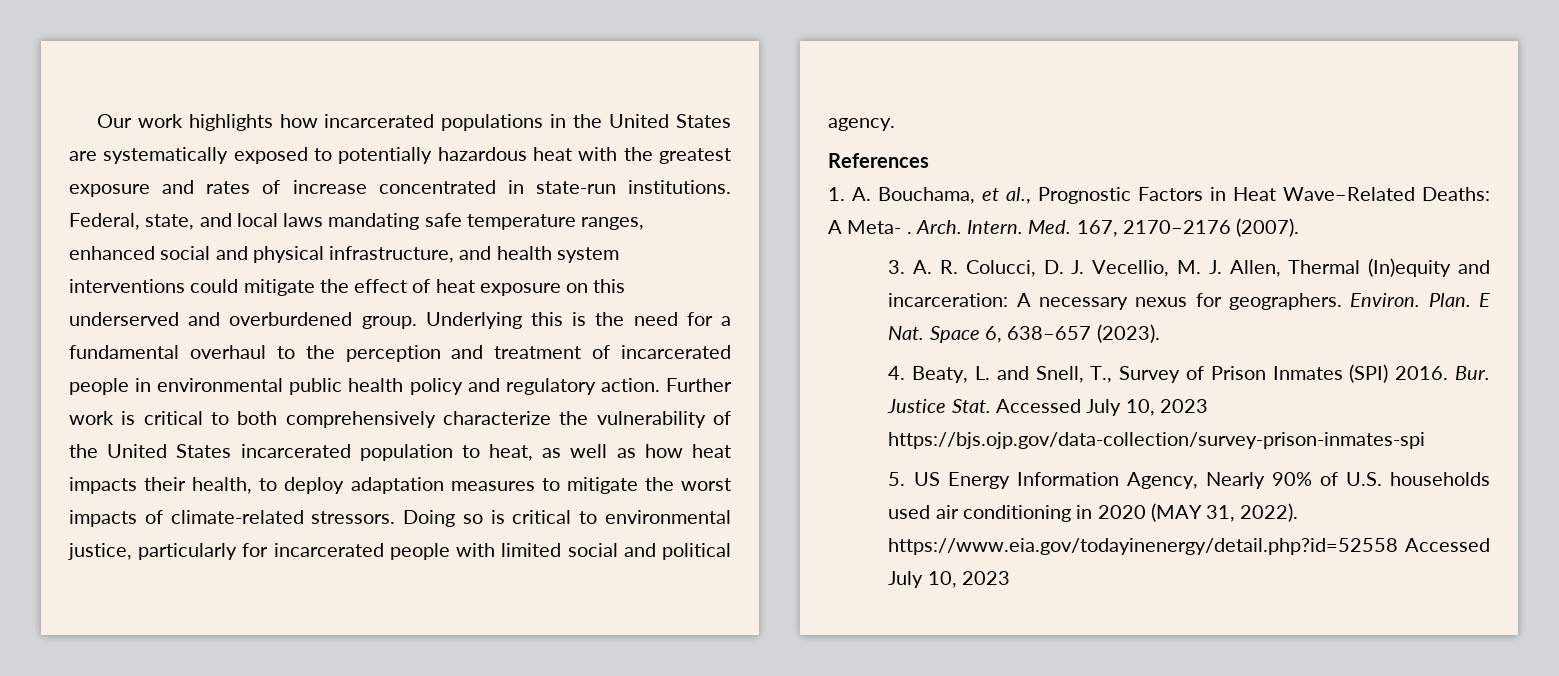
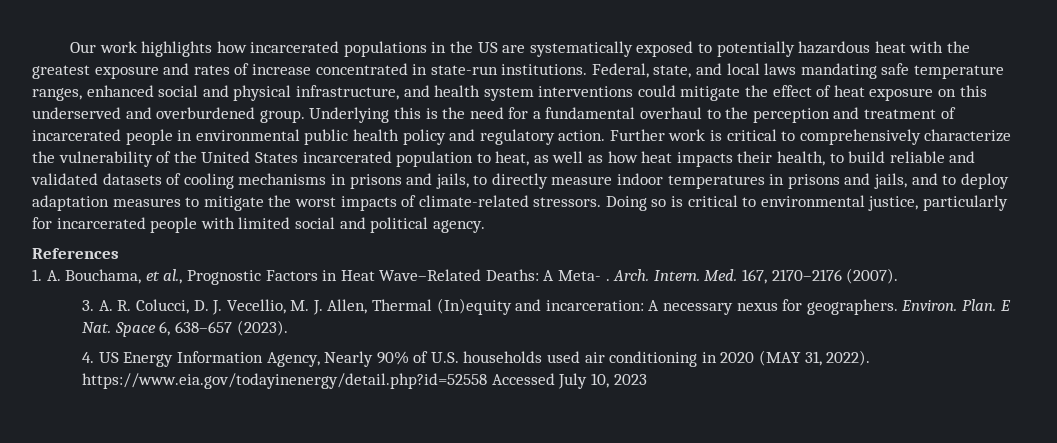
[609,114,731,128] United States -> [477,42,498,53] US
[237,411,278,425] both -> (796, 136) none
(278, 484) none -> [848,151,976,163] [31,173,957,189] build reliable and validated datasets of cooling mechanisms in prisons and jails, to directly measure indoor temperatures in prisons and jails, and to
[912,364,1490,383] [887,399,1208,416] [888,432,1426,449] [888,472,906,486] Beaty, L. and Snell, T., Survey of Prison Inmates (SPI) 2016. Bur. Justice Stat. Accessed July 10, 2023 https://bjs.ojp.gov/data-collection/survey-prison-inmates-spi // 5. -> (95, 357) none

